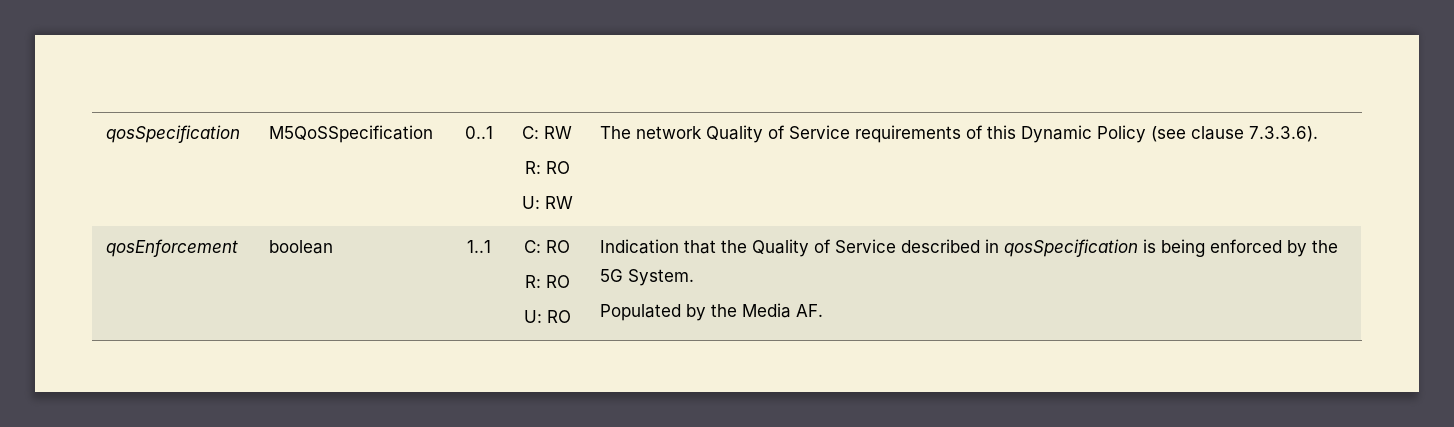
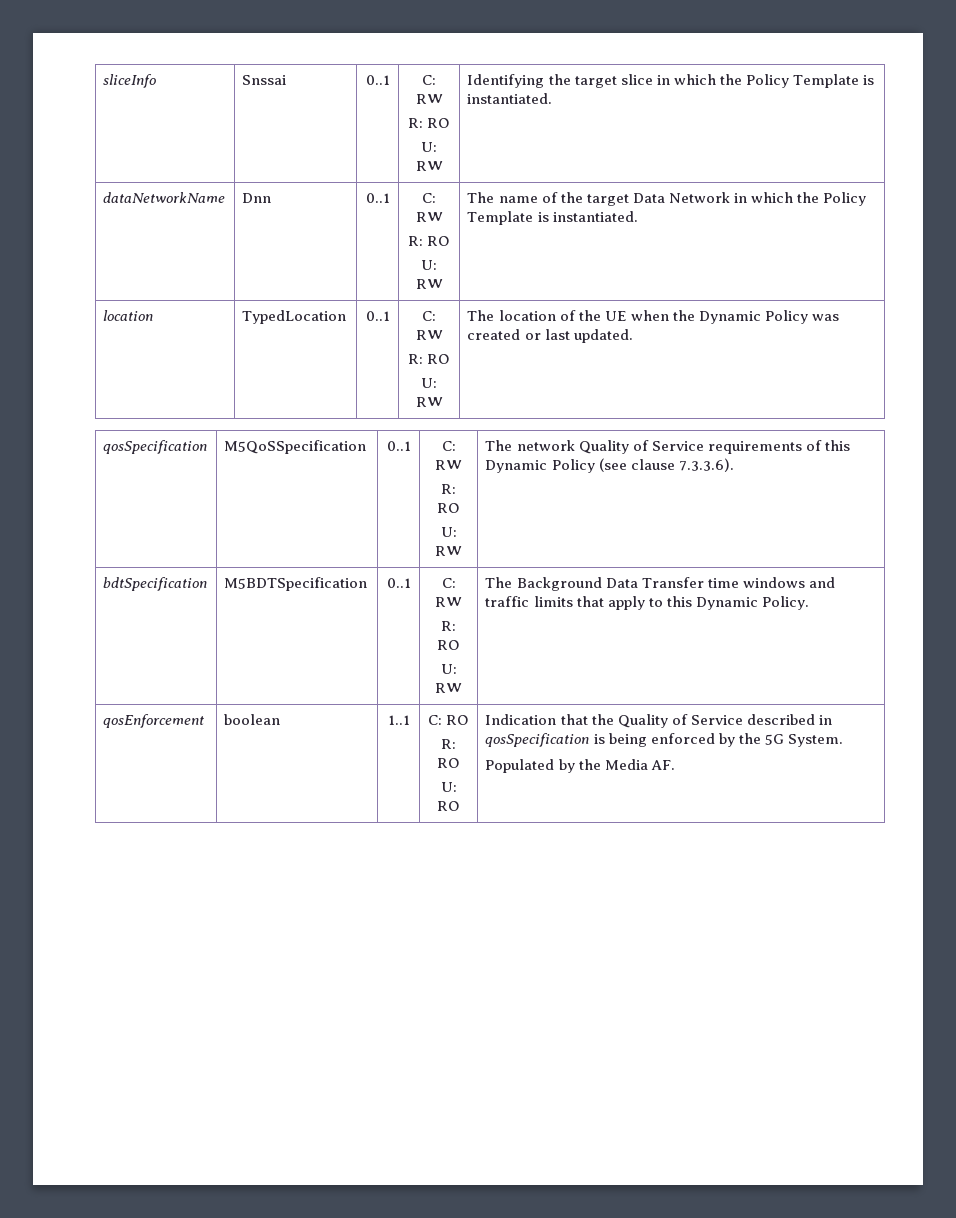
(106, 134) none -> [103,74,157,88] [242,75,287,85] [365,75,390,85] [422,75,436,85] [415,94,443,104] [407,118,451,128] [421,142,437,152] [415,161,443,171] [467,74,874,88] [467,93,553,104] [103,192,226,203] [242,193,272,203] [365,193,390,203] [422,193,436,203] [415,212,443,222] [407,236,451,246] [421,260,437,270] [415,279,443,289] [467,192,866,206] [467,211,638,225] [103,310,154,321] [242,310,347,324] [365,311,390,321] [422,311,436,321] [415,330,443,340] [407,354,451,364] [421,378,437,388] [415,397,443,407] [467,310,839,324] [467,329,633,343] sliceInfo | Snssai | 0..1 | C: RW // R: RO // U: RW | Identifying the target slice in which the Policy Template is instantiated. // dataNetworkName | Dnn | 0..1 | C: RW // R: RO // U: RW | The name of the target Data Network in which the Policy Template is instantiated. // location | TypedLocation | 0..1 | C: RW // R: RO // U: RW | The location of the UE when the Dynamic Policy was created or last updated. //
(1319, 134) none -> [103,577,208,591] [224,577,368,591] [386,578,411,588] [441,578,456,588] [435,597,462,607] [441,621,456,631] [437,640,460,650] [440,664,457,674] [435,683,462,693] [485,577,835,591] [485,596,809,610] // bdtSpecification | M5BDTSpecification | 0..1 | C: RW // R: RO // U: RW | The Background Data Transfer time windows and traffic limits that apply to this Dynamic Policy.

